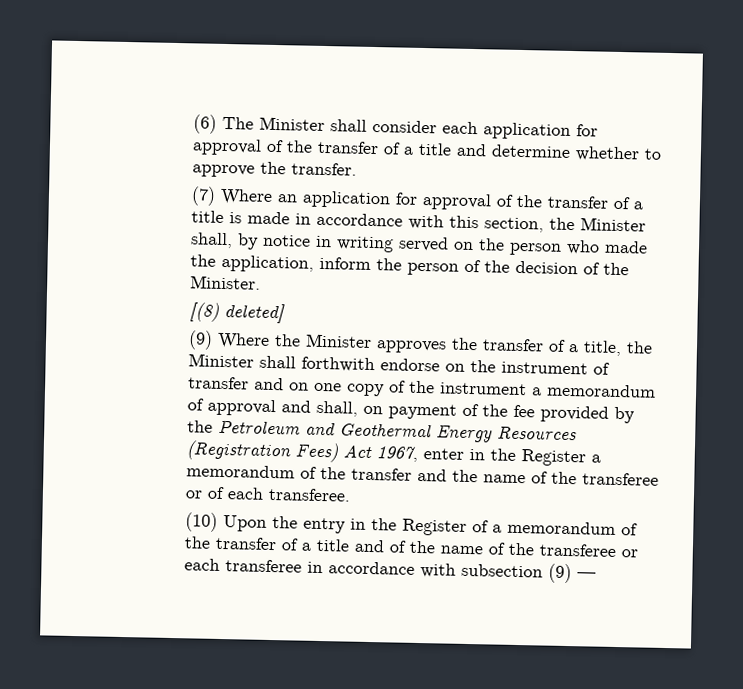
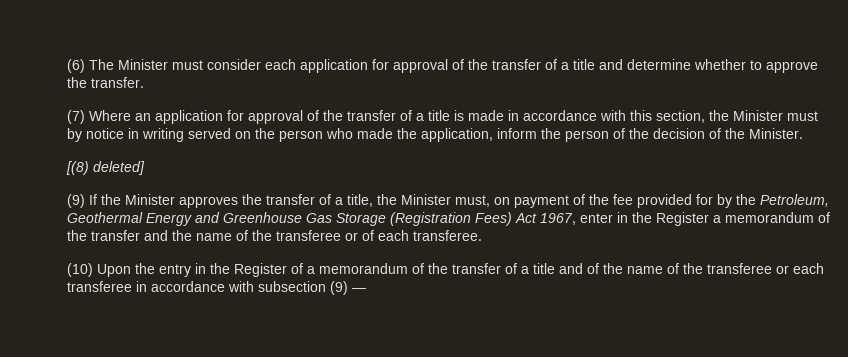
[329,119,367,132] shall -> [172,60,204,70] must
[189,232,233,249] shall, -> [787,111,819,121] must
[216,332,270,349] Where -> [89,194,98,205] If
[258,355,610,375] [187,376,656,398] [186,398,358,417] shall forthwith endorse on the instrument of transfer and on one copy of the instrument a memorandum of approval and shall, -> [455,195,491,207] must,
(609, 414) none -> [696,194,714,205] for
[217,419,577,443] Petroleum and Geothermal Energy Resources -> [760,194,830,207] [67,212,387,226] Petroleum, Geothermal Energy and Greenhouse Gas Storage

